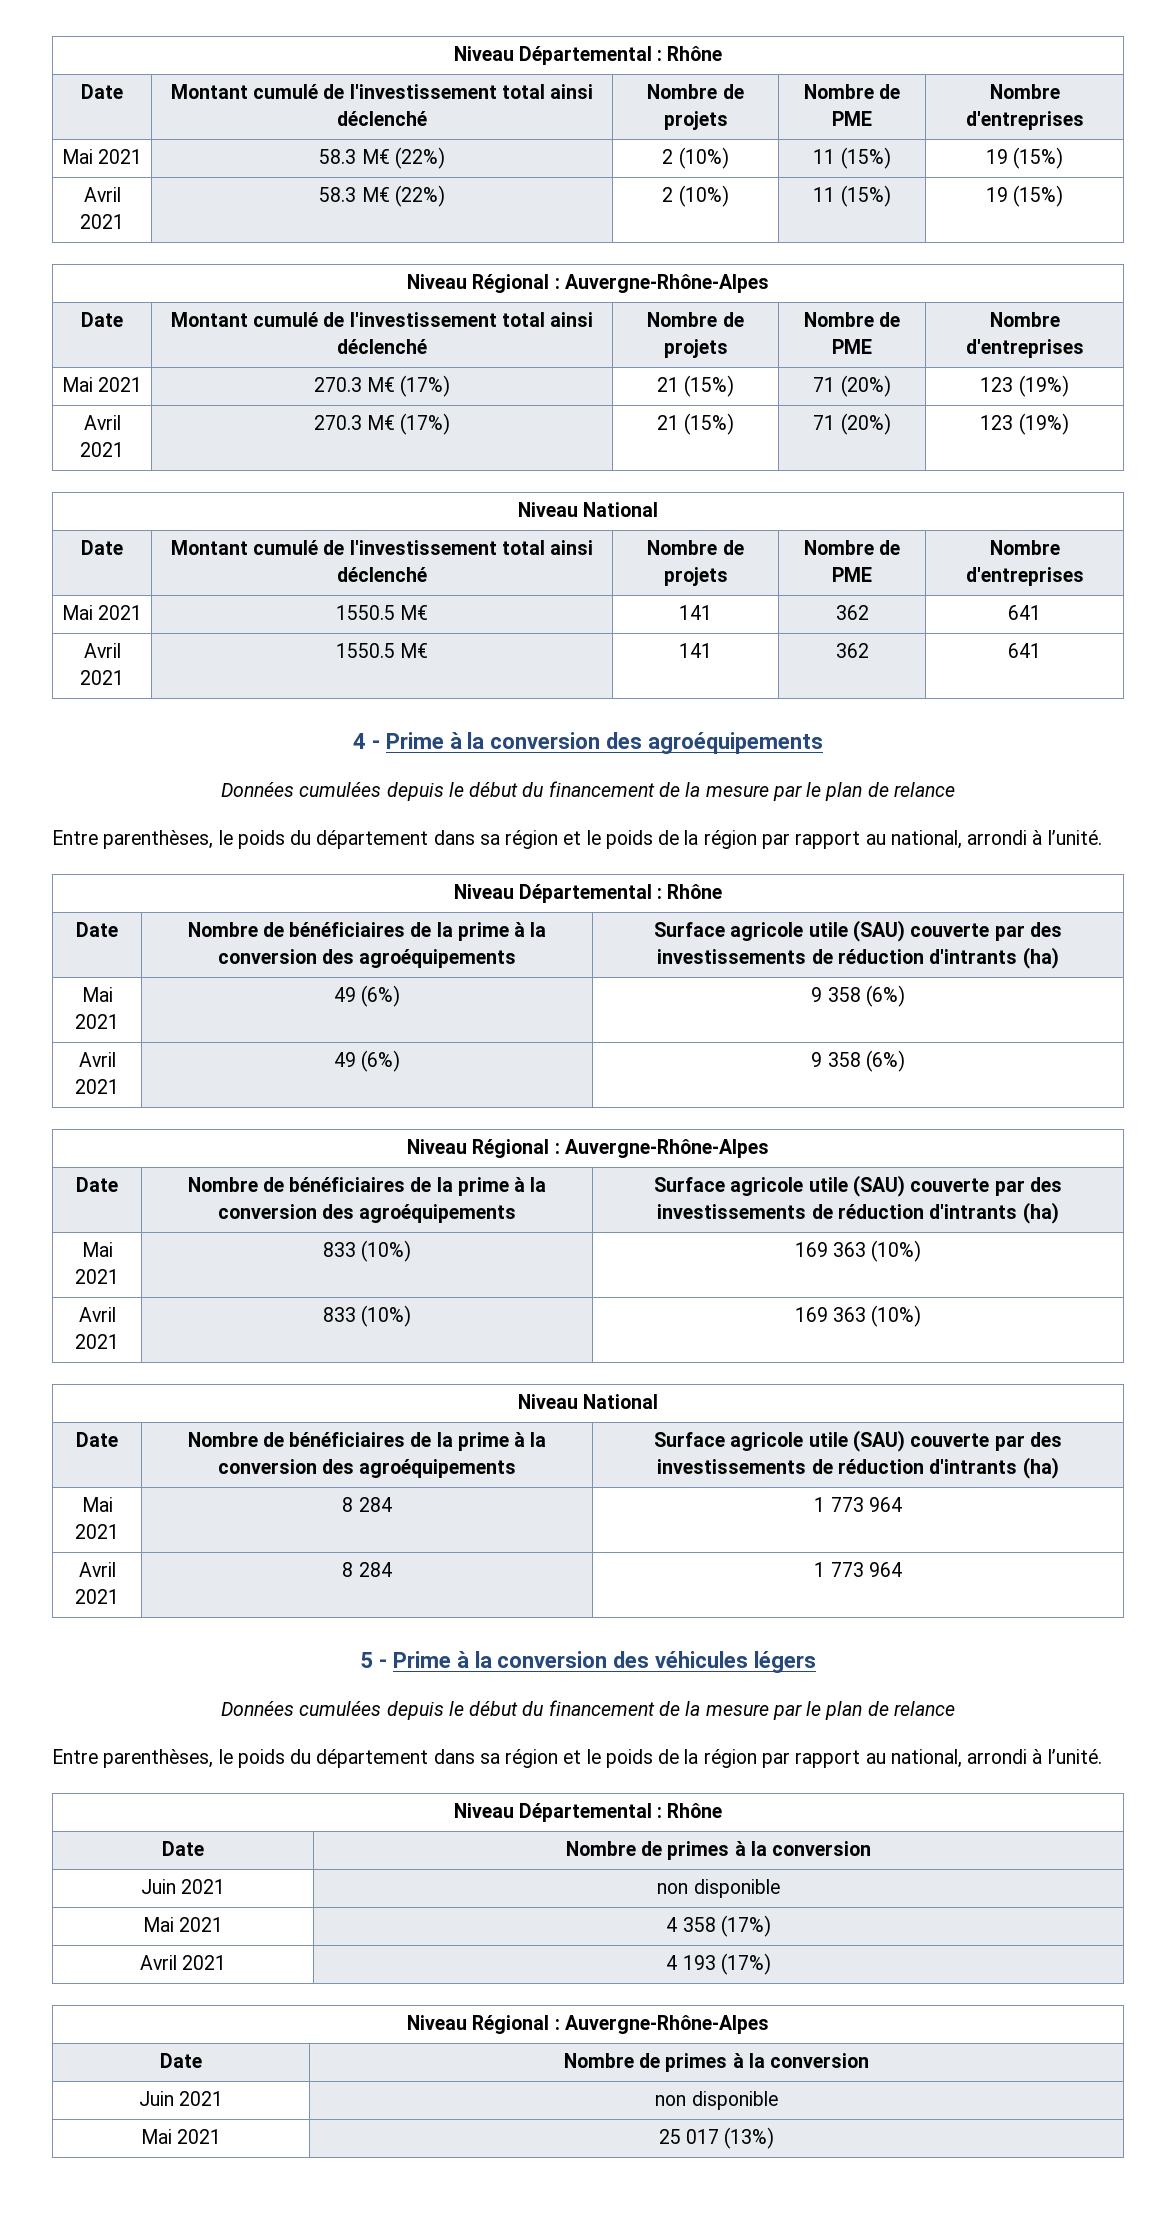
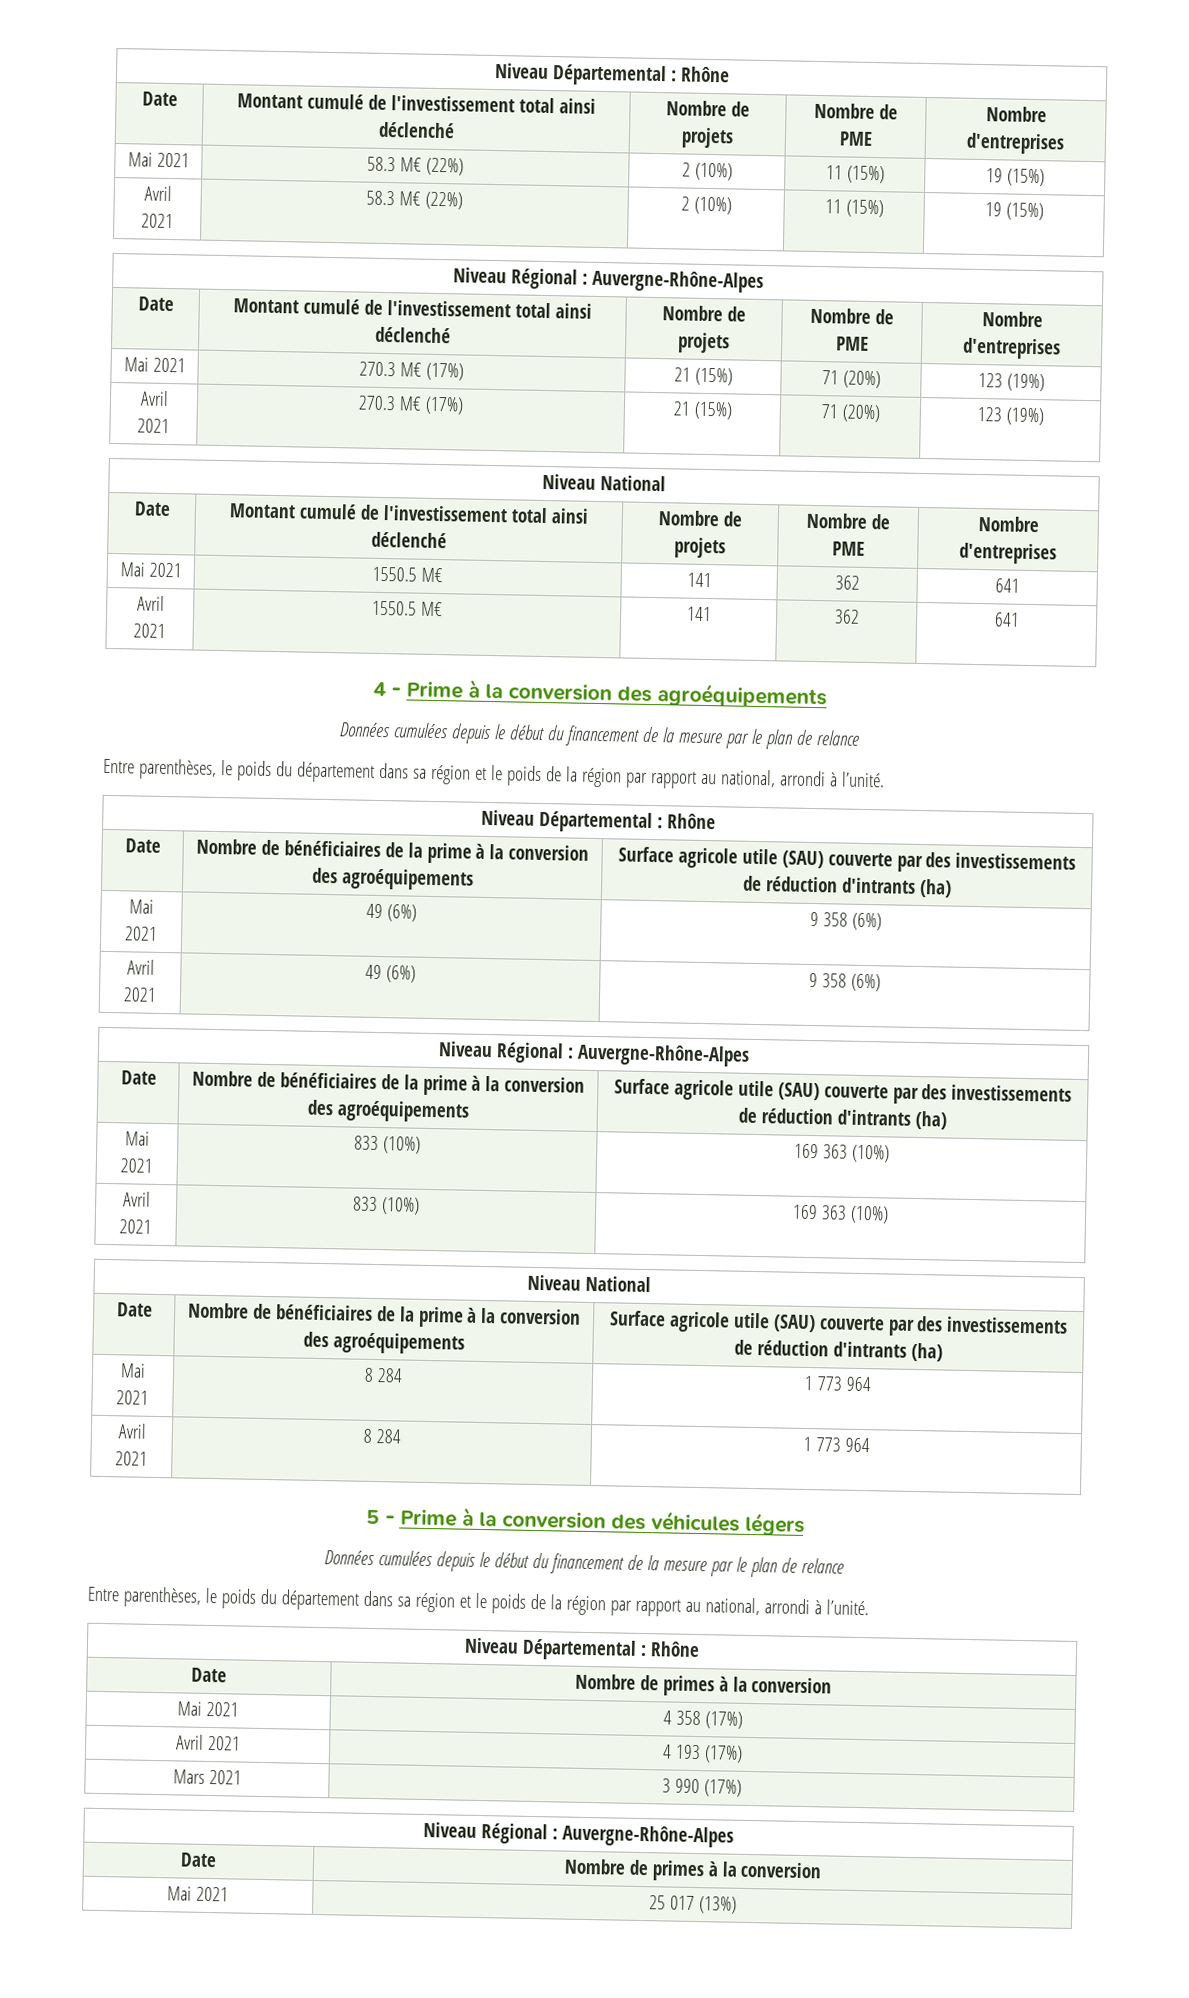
[140,1879,226,1894] [657,1879,780,1898] // Juin 2021 | non disponible -> (833, 1685) none
(771, 1964) none -> [172,1769,242,1785] [661,1778,742,1797] // Mars 2021 | 3 990 (17%)
[138,2091,224,2106] [655,2091,778,2110] // Juin 2021 | non disponible -> (823, 1870) none

